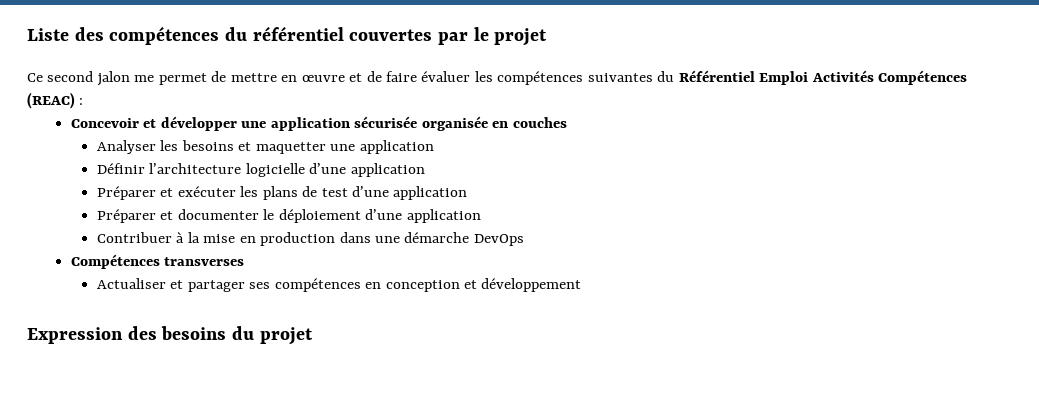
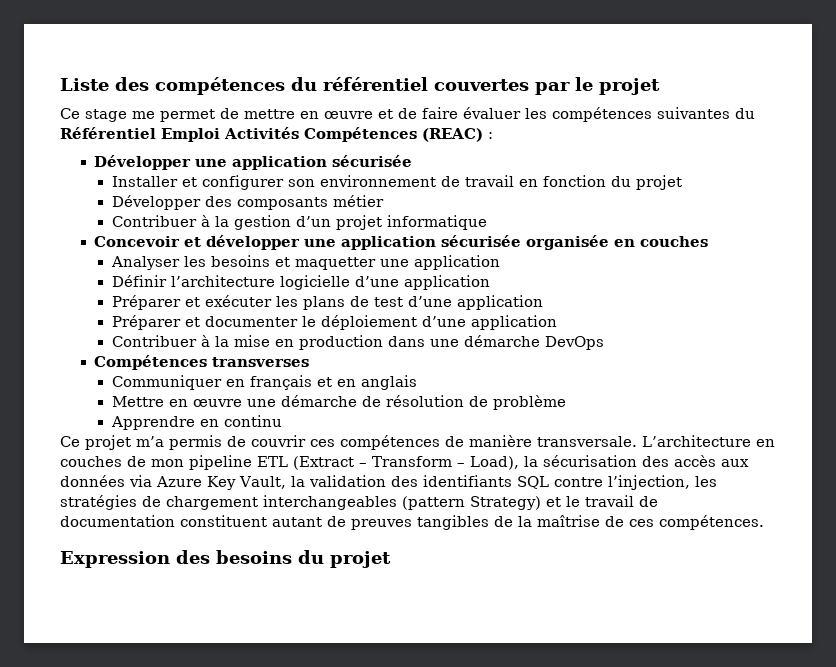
[47,71,130,86] second jalon -> [85,109,127,122] stage
(84, 101) none -> [94,155,413,170] [111,175,682,190] [111,195,384,210] [111,215,487,230] // Développer une application sécurisée // Installer et configurer son environnement de travail en fonction du projet // Développer des composants métier // Contribuer à la gestion d’un projet informatique
[96,278,582,292] Actualiser et partager ses compétences en conception et développement -> [111,375,417,390] [111,395,566,410] [110,415,282,430] [60,435,775,450] [60,455,749,470] [60,475,717,490] [60,495,658,510] [60,515,764,530] Communiquer en français et en anglais // Mettre en œuvre une démarche de résolution de problème // Apprendre en continu // Ce projet m’a permis de couvrir ces compétences de manière transversale. L’architecture en couches de mon pipeline ETL (Extract – Transform – Load), la sécurisation des accès aux données via Azure Key Vault, la validation des identifiants SQL contre l’injection, les stratégies de chargement interchangeables (pattern Strategy) et le travail de documentation constituent autant de preuves tangibles de la maîtrise de ces compétences.

